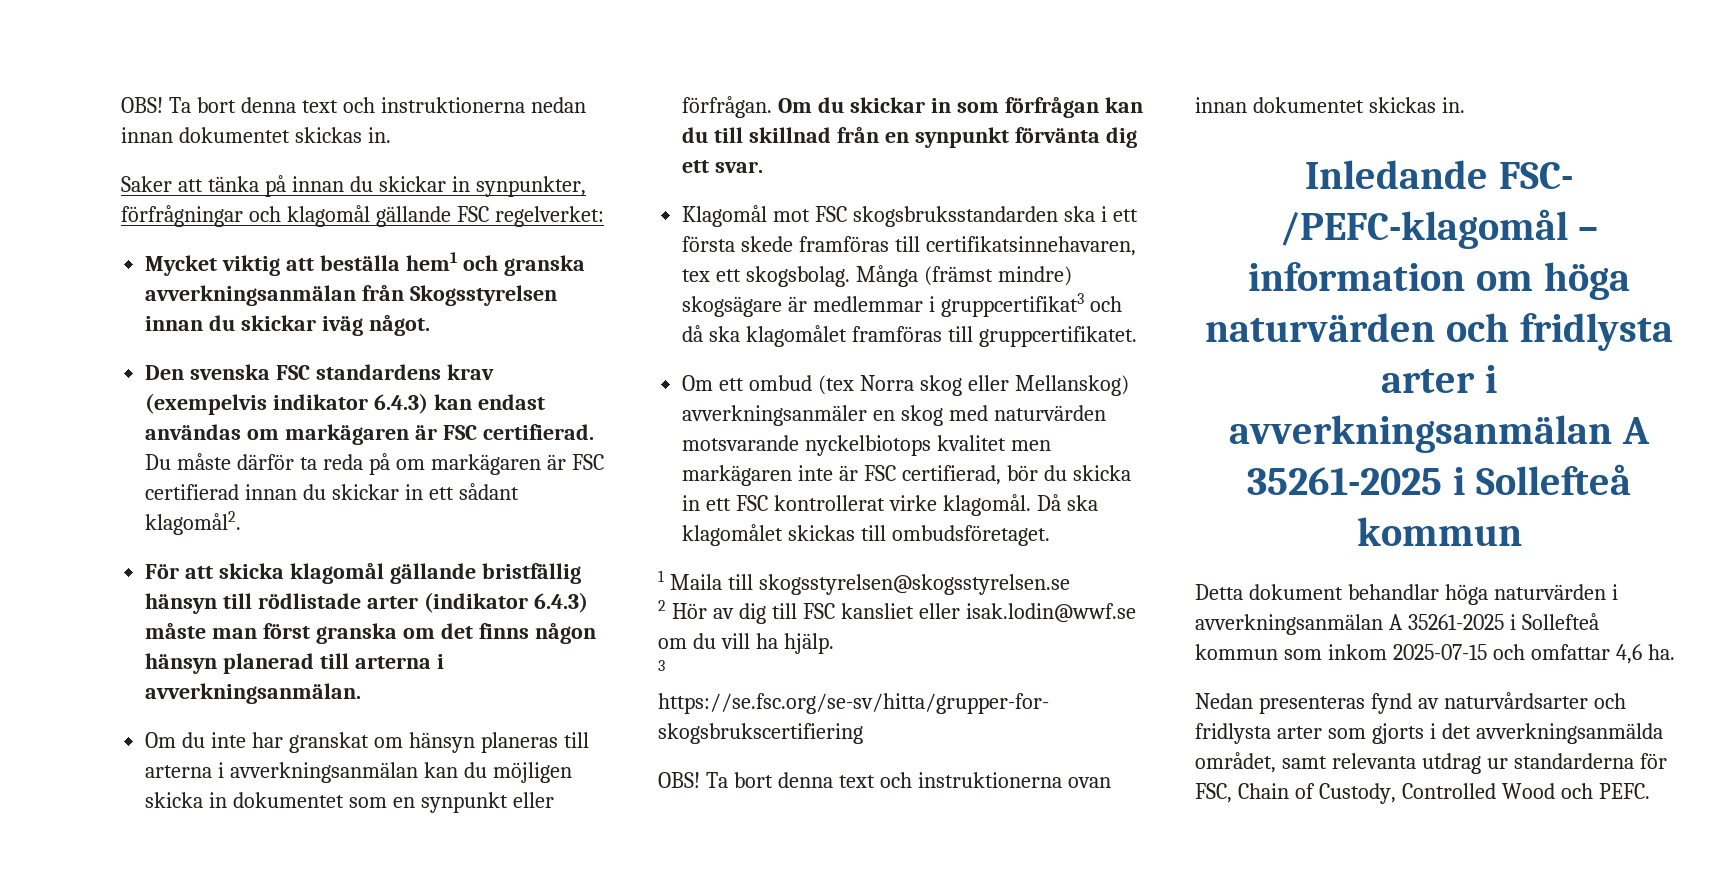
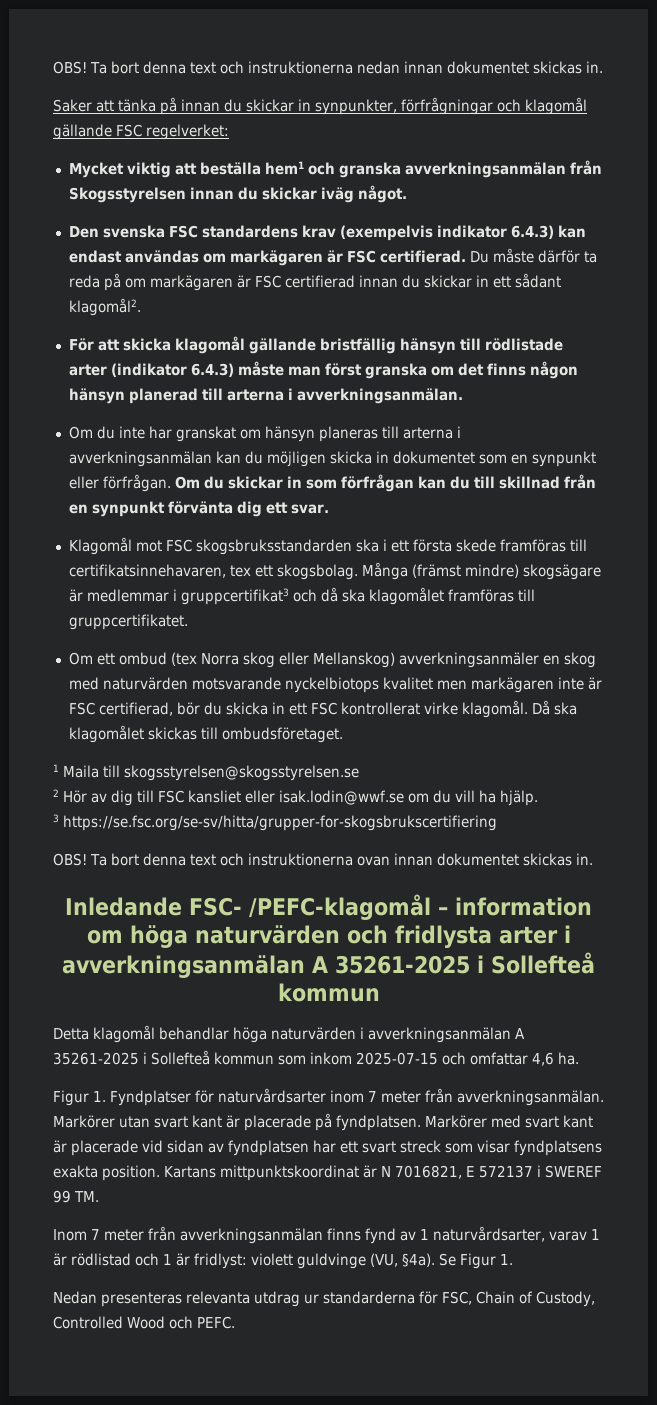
[1248,584,1343,600] dokument -> [93,1025,155,1043] klagomål
[1195,692,1626,714] [1195,723,1663,744] [1195,752,1327,773] Nedan presenteras fynd av naturvårdsarter och fridlysta arter som gjorts i det avverkningsanmälda området, samt -> [53,1088,604,1106] [53,1113,593,1131] [53,1140,602,1156] [53,1165,602,1181] [53,1190,99,1203] [53,1226,600,1244] [53,1253,513,1269] [53,1291,182,1307] Figur 1. Fyndplatser för naturvårdsarter inom 7 meter från avverkningsanmälan. Markörer utan svart kant är placerade på fyndplatsen. Markörer med svart kant är placerade vid sidan av fyndplatsen har ett svart streck som visar fyndplatsens exakta position. Kartans mittpunktskoordinat är N 7016821, E 572137 i SWEREF 99 TM. // Inom 7 meter från avverkningsanmälan finns fynd av 1 naturvårdsarter, varav 1 är rödlistad och 1 är fridlyst: violett guldvinge (VU, §4a). Se Figur 1. // Nedan presenteras

